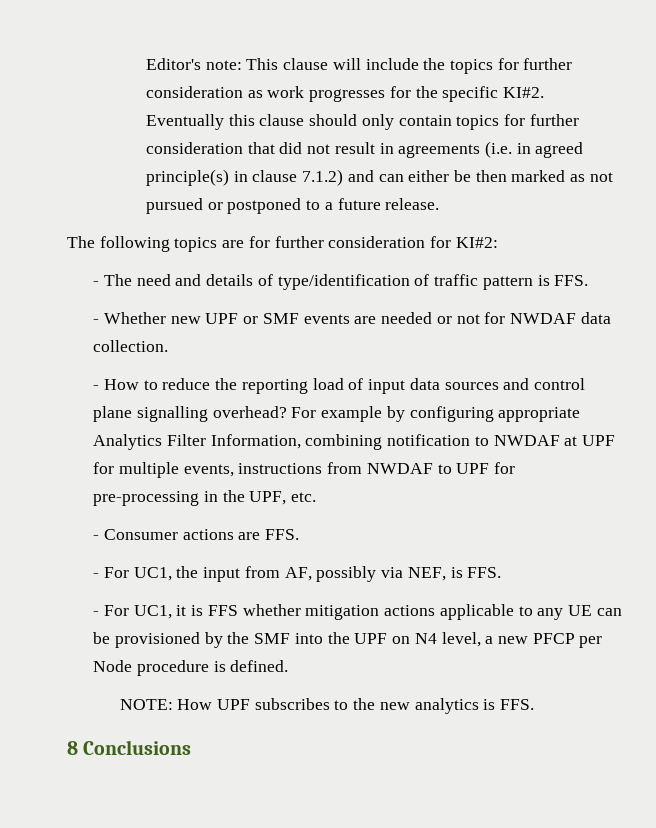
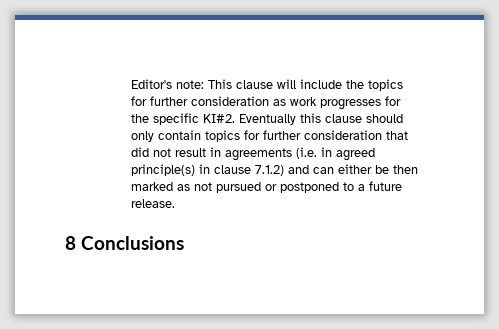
[67,236,498,252] [93,274,589,290] [93,312,611,324] [93,340,169,352] [93,378,585,394] [93,406,581,422] [93,434,616,450] [93,462,516,478] [93,490,317,506] [93,529,300,540] [93,566,502,582] [93,604,622,620] [93,632,603,648] [93,660,289,676] [119,698,535,714] // The following topics are for further consideration for KI#2: // - The need and details of type/identification of traffic pattern is FFS. // - Whether new UPF or SMF events are needed or not for NWDAF data collection. // - How to reduce the reporting load of input data sources and control plane signalling overhead? For example by configuring appropriate Analytics Filter Information, combining notification to NWDAF at UPF for multiple events, instructions from NWDAF to UPF for pre-processing in the UPF, etc. // - Consumer actions are FFS. // - For UC1, the input from AF, possibly via NEF, is FFS. // - For UC1, it is FFS whether mitigation actions applicable to any UE can be provisioned by the SMF into the UPF on N4 level, a new PFCP per Node procedure is defined. // NOTE: How UPF subscribes to the new analytics is FFS. -> (175, 203) none

